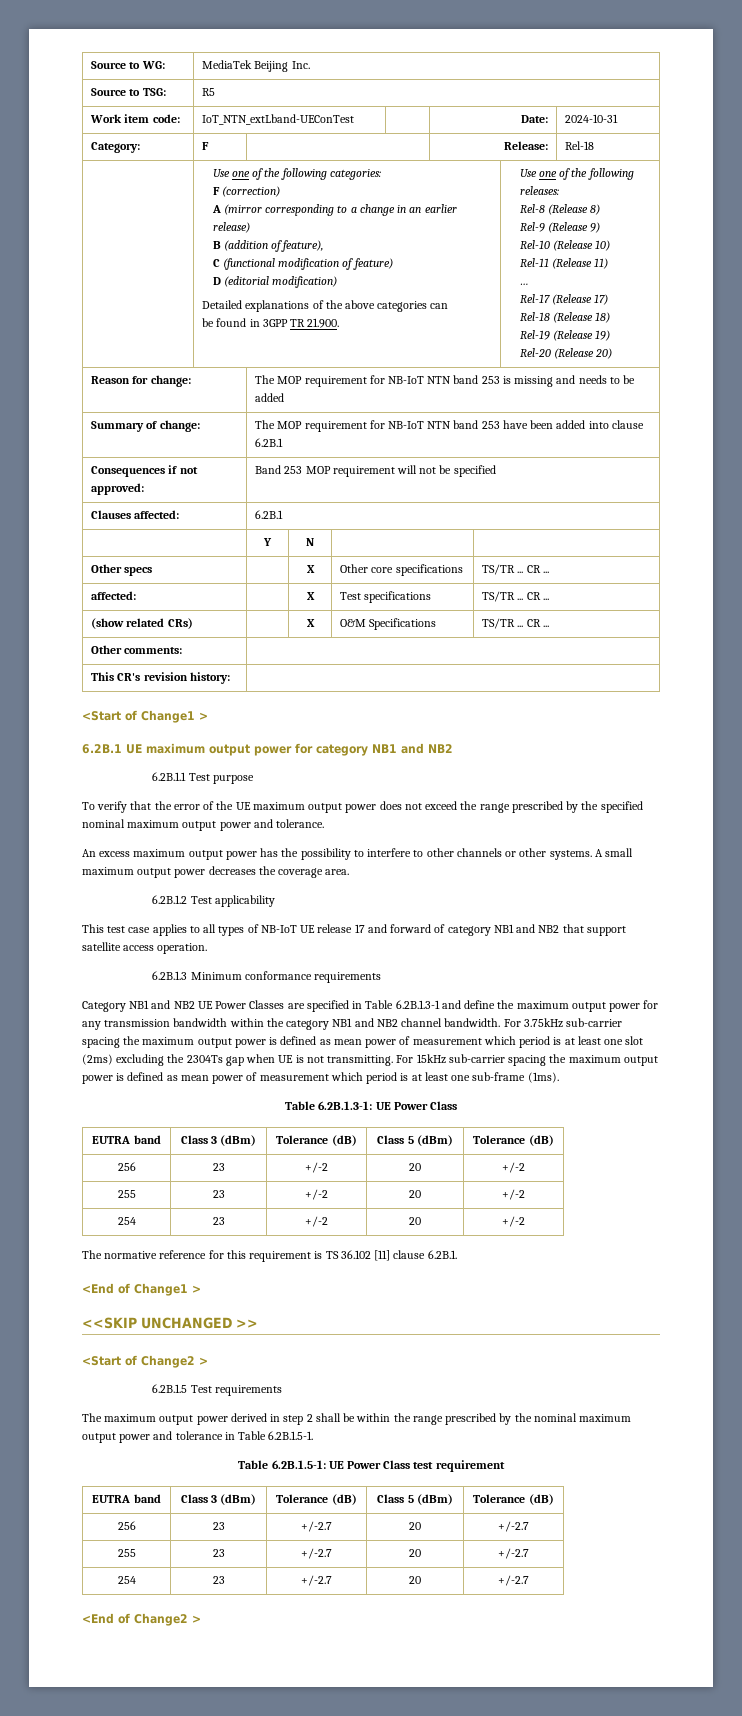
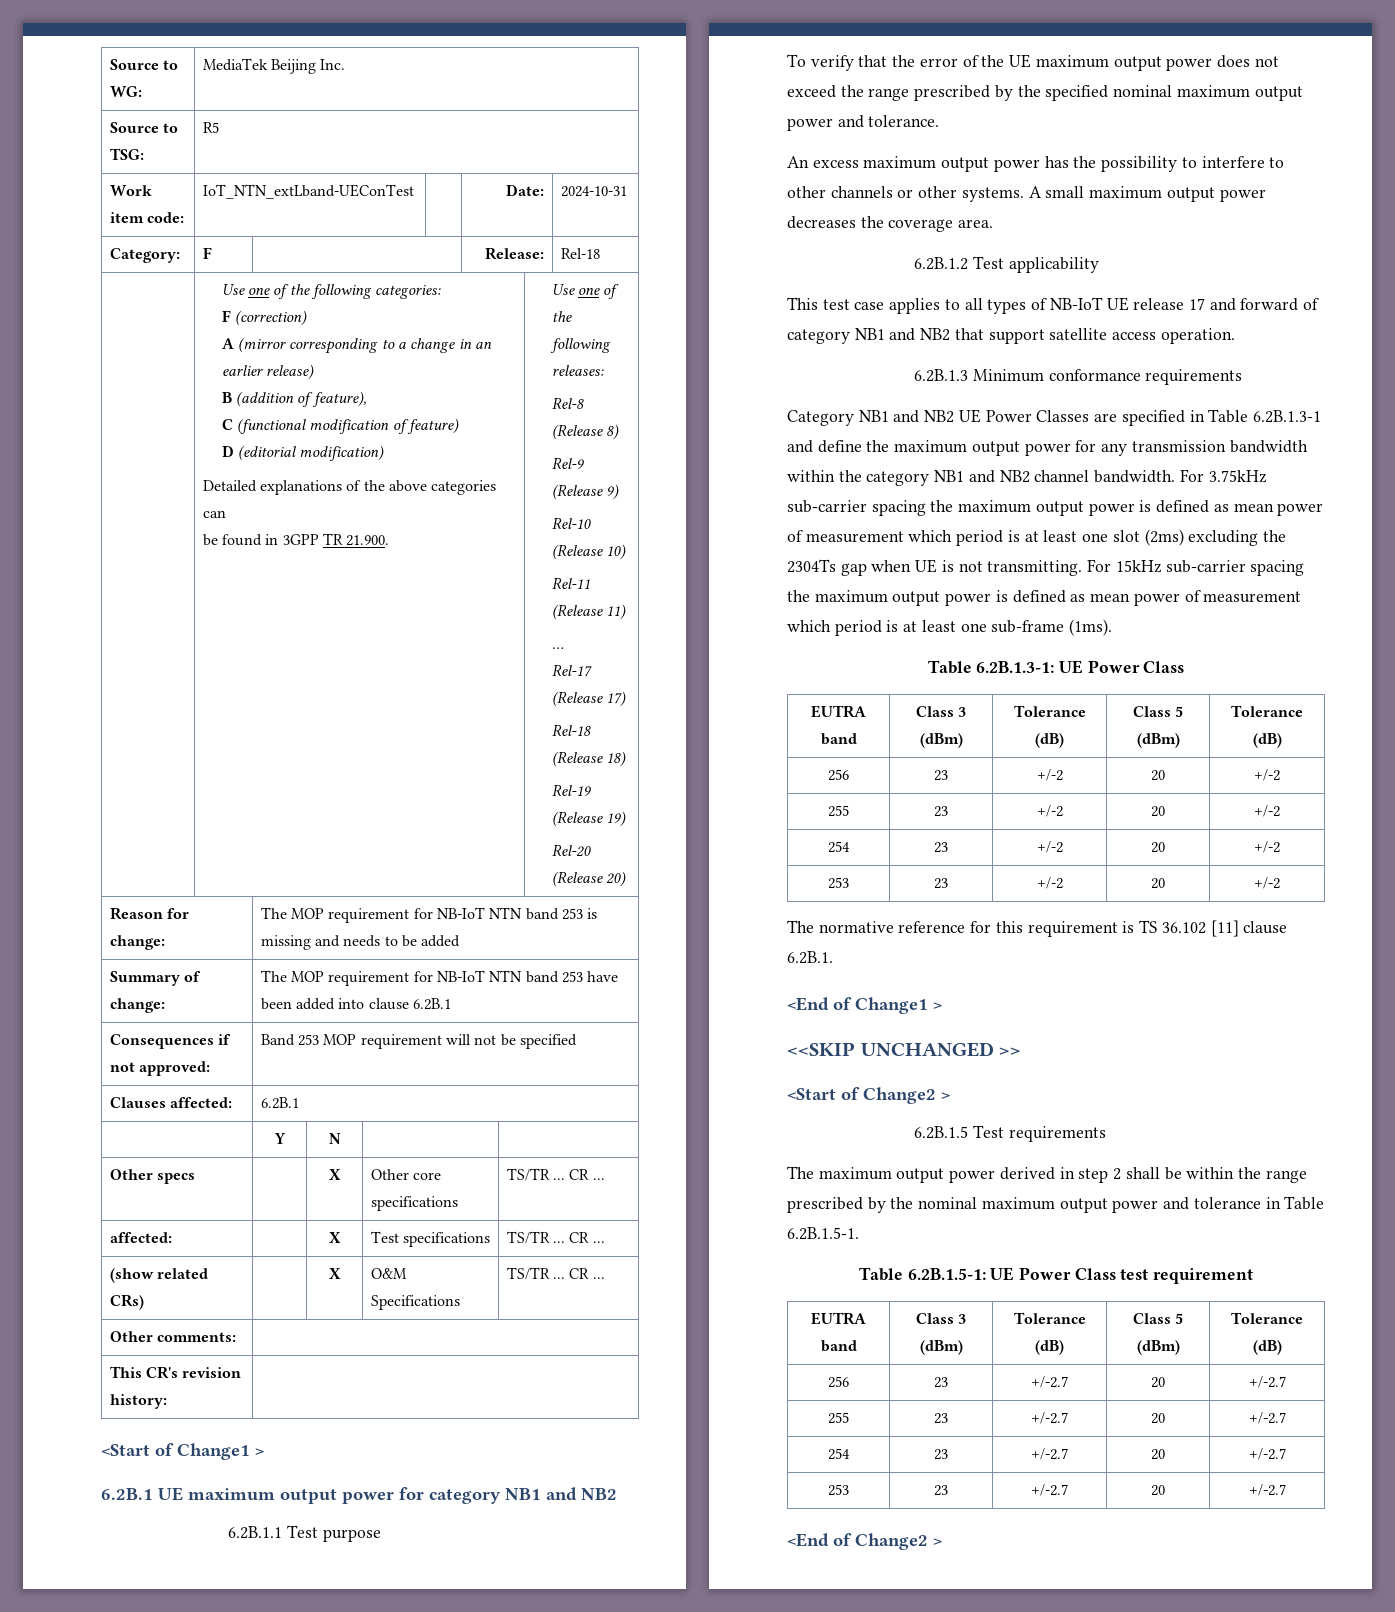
(525, 1221) none -> [828,877,849,889] [934,878,948,889] [1036,877,1063,889] [1151,878,1165,889] [1254,877,1280,889] // 253 | 23 | +/-2 | 20 | +/-2
(529, 1580) none -> [828,1484,849,1496] [934,1485,948,1496] [1031,1484,1068,1496] [1151,1485,1165,1496] [1248,1484,1286,1496] // 253 | 23 | +/-2.7 | 20 | +/-2.7

